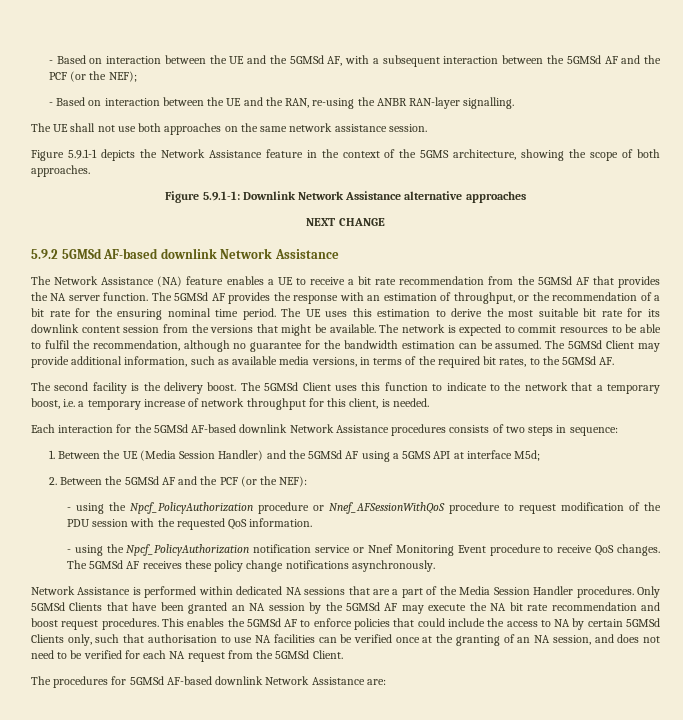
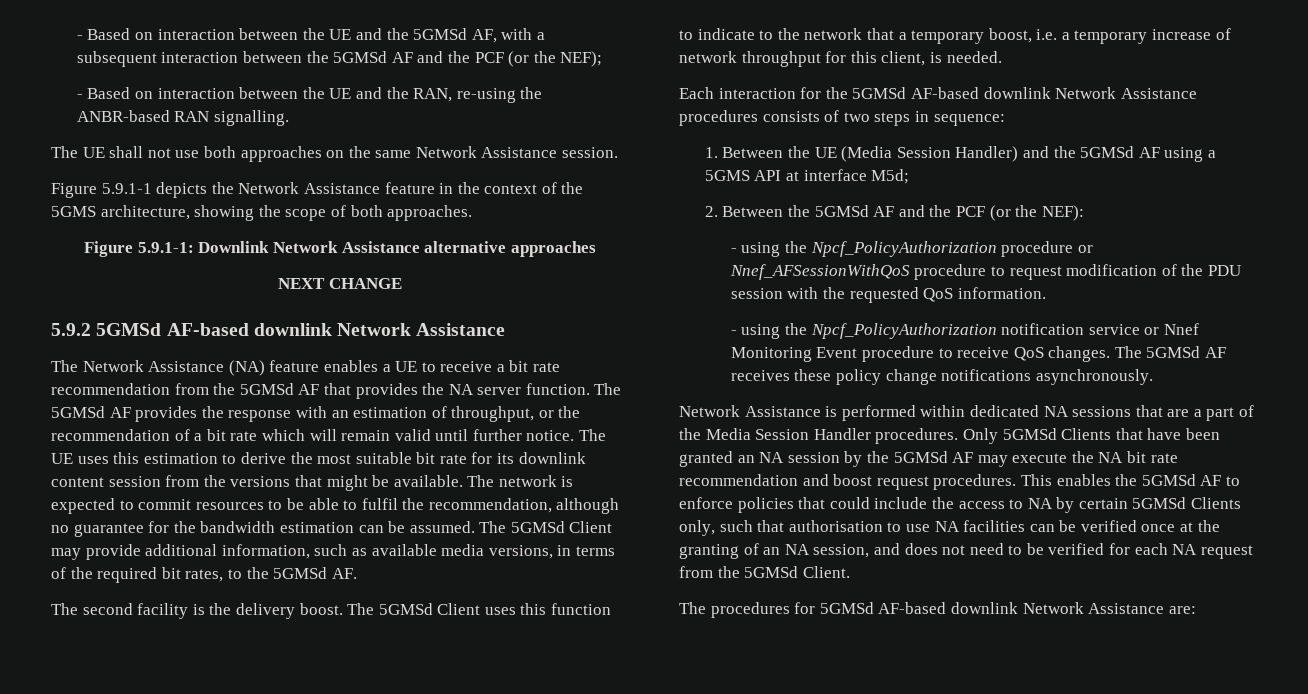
[376,97,461,109] ANBR RAN-layer -> [76,110,210,122] ANBR-based RAN
[289,123,387,132] network assistance -> [415,146,558,158] Network Assistance
[75,308,276,320] for the ensuring nominal time period. -> [261,429,575,441] which will remain valid until further notice.

